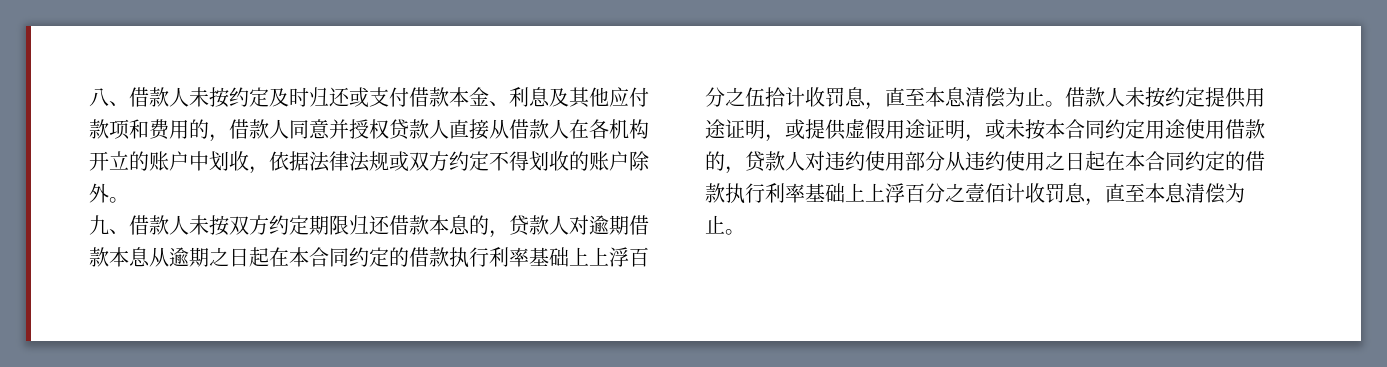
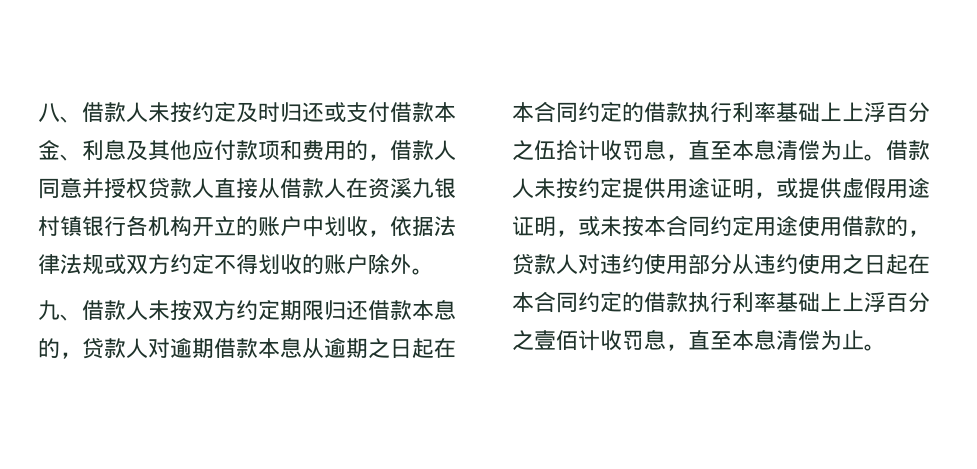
(589, 129) none -> [368,178,456,199] [38,216,126,237] 资溪九银村镇银行

